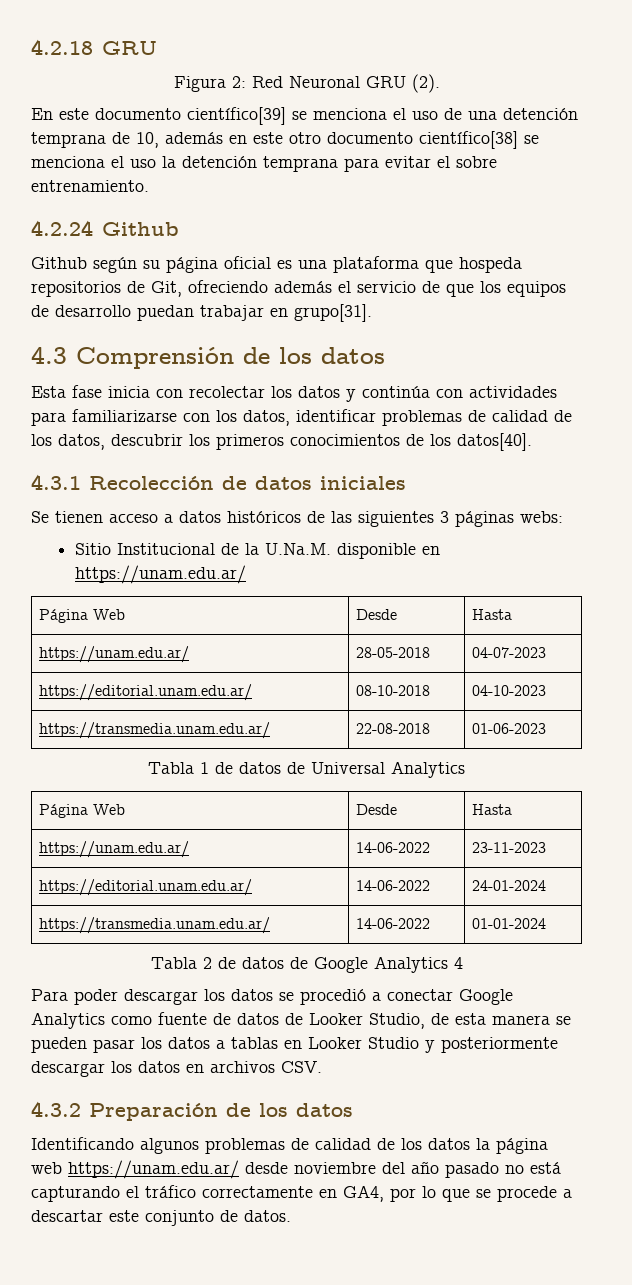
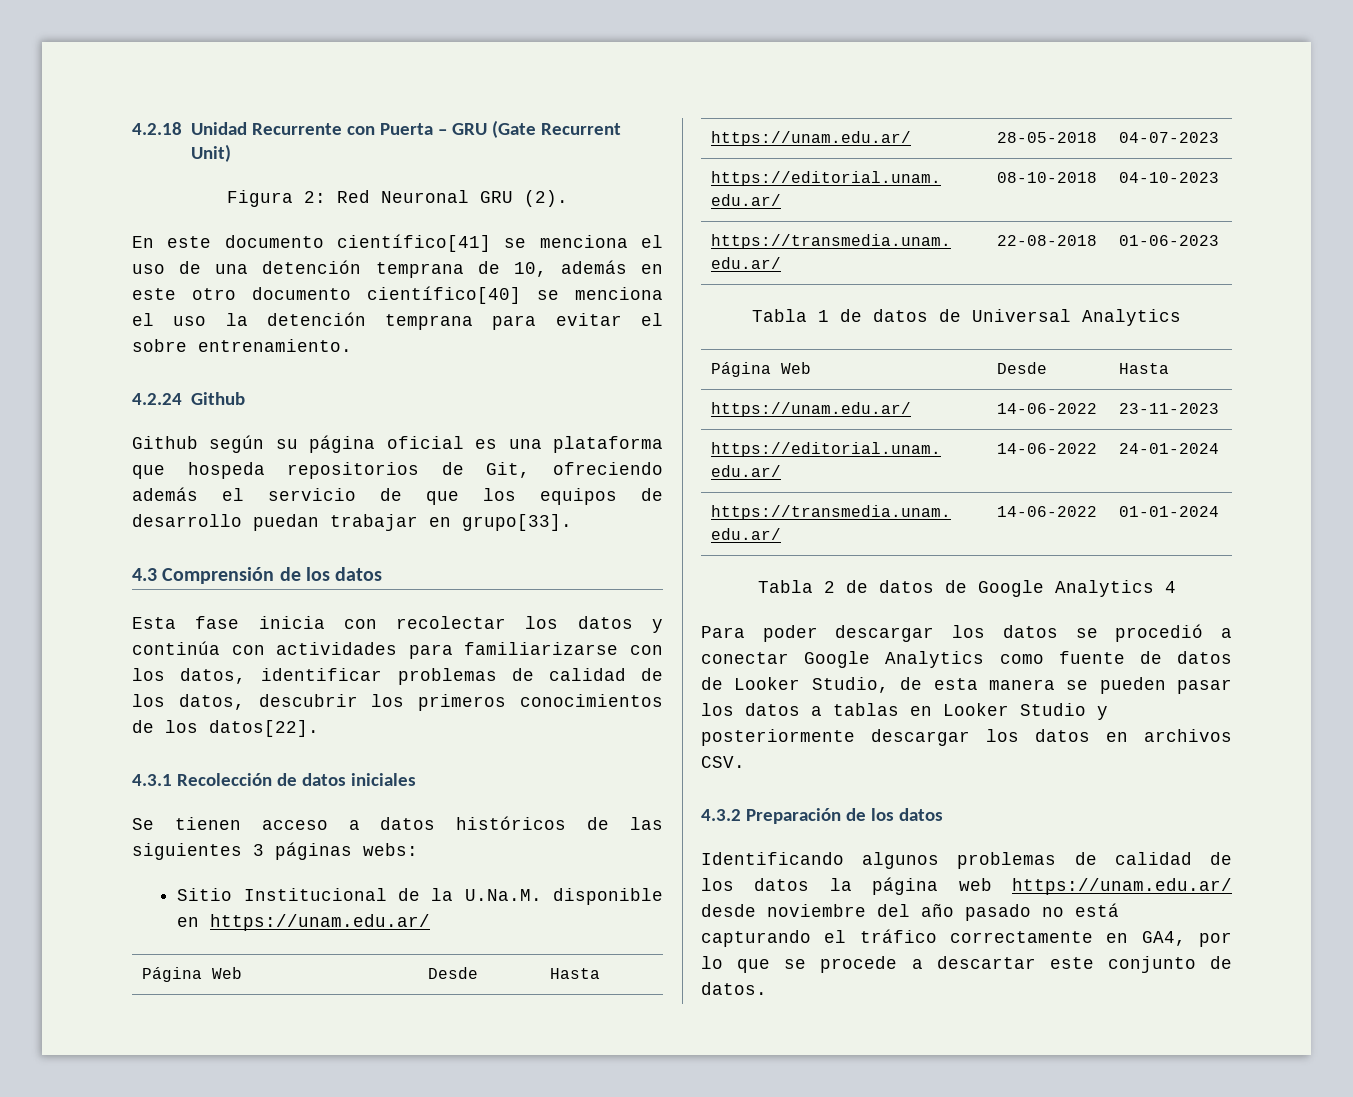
[101,41,157,55] GRU -> [190,120,621,138] [190,144,231,162] Unidad Recurrente con Puerta – GRU (Gate Recurrent Unit)
[187,107,286,125] científico[39] -> [337,234,491,252] científico[41]
[419,131,518,149] científico[38] -> [367,286,521,304] científico[40]
[294,304,372,322] grupo[31]. -> [462,514,572,531] grupo[33].
[457,433,532,451] datos[40]. -> [209,720,319,737] datos[22].

